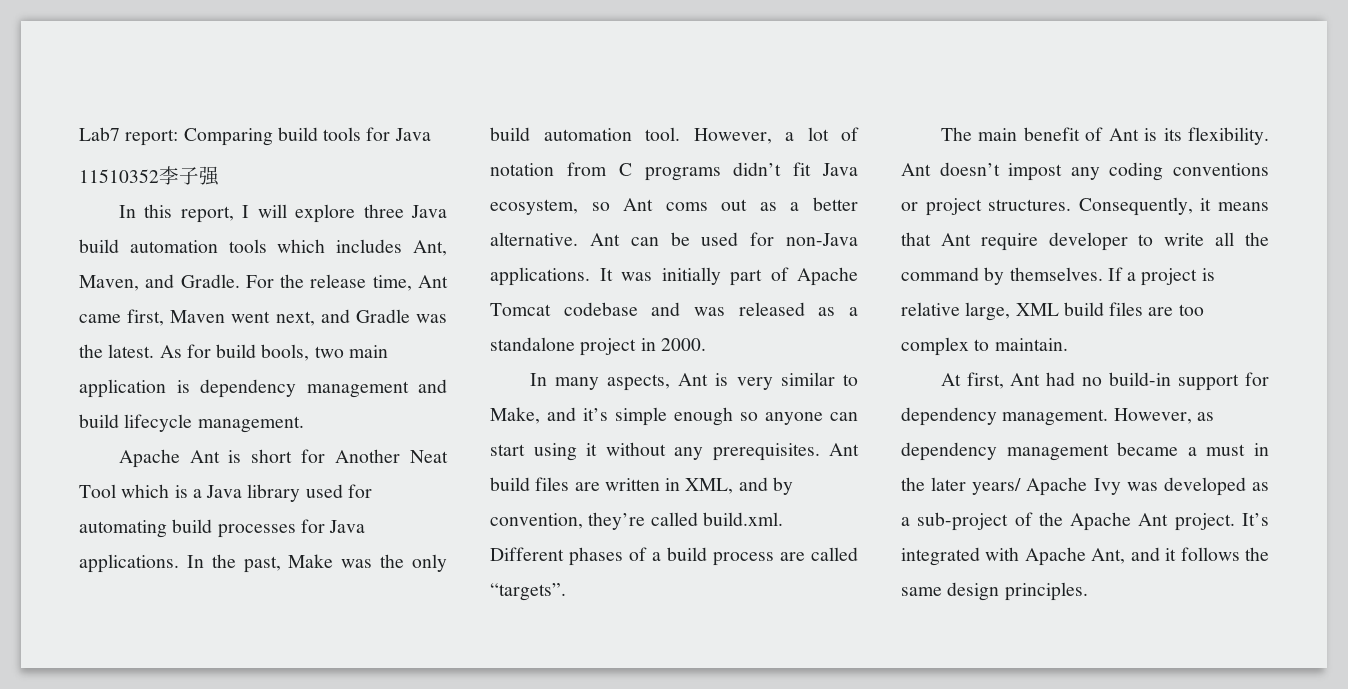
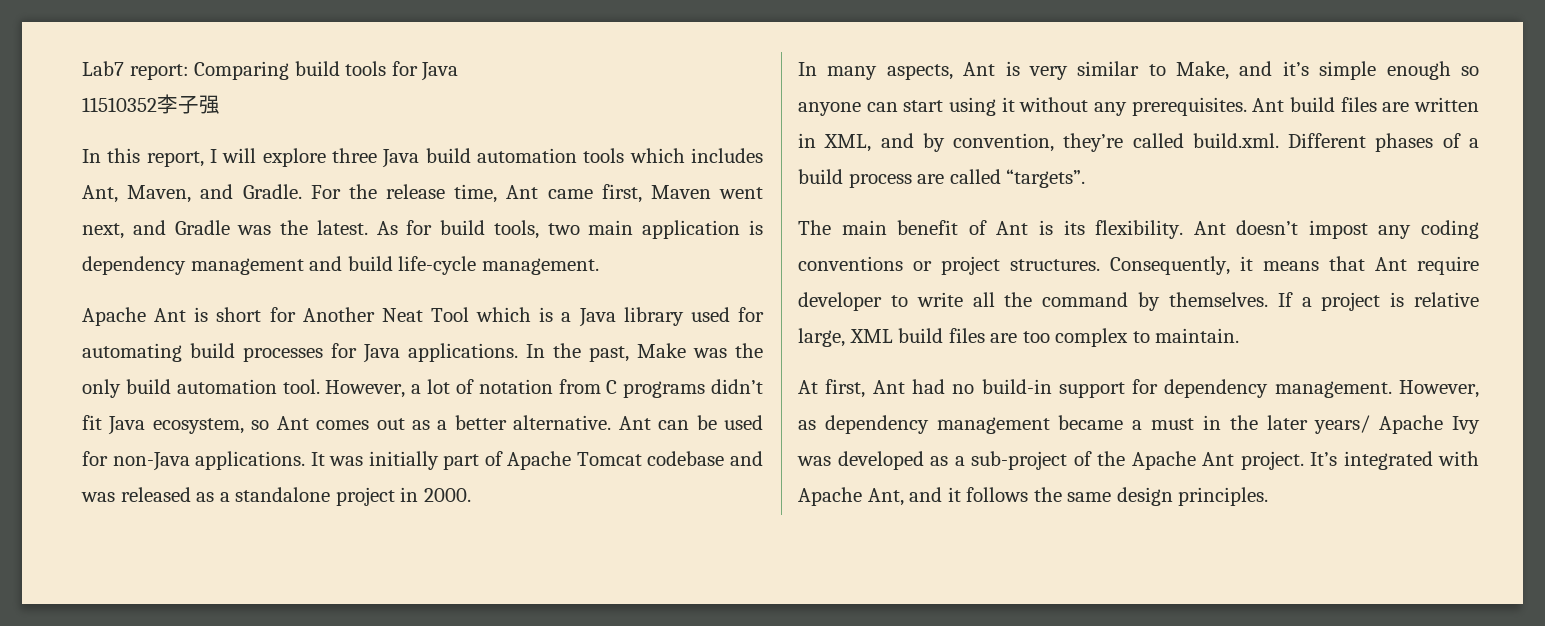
[261,344,310,361] bools, -> [493,220,539,239] tools,
[124,414,193,432] lifecycle -> [398,256,477,275] life-cycle
[665,202,708,211] coms -> [316,420,370,430] comes

